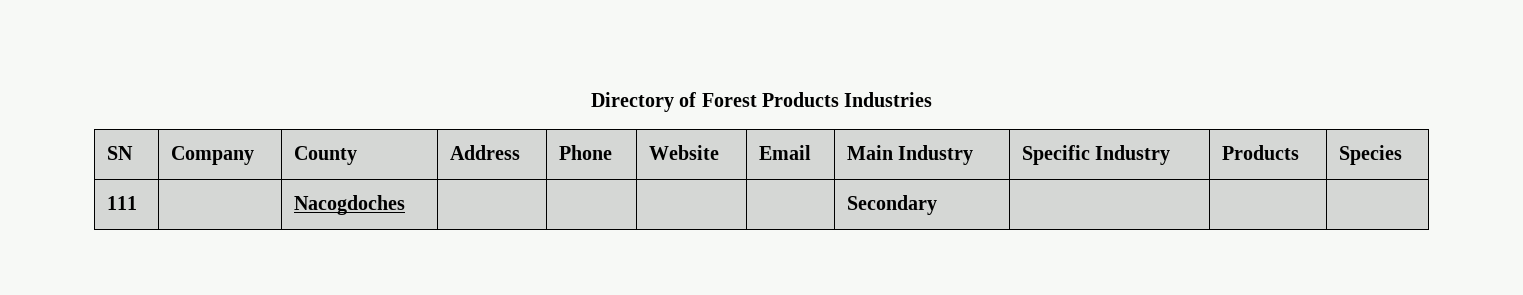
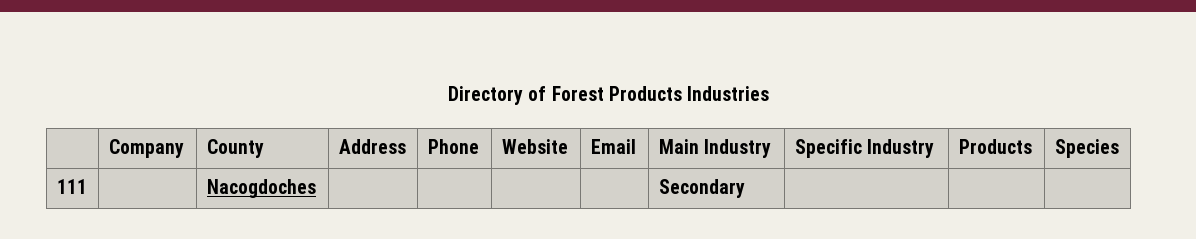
[106,146,133,160] SN -> (770, 93) none

